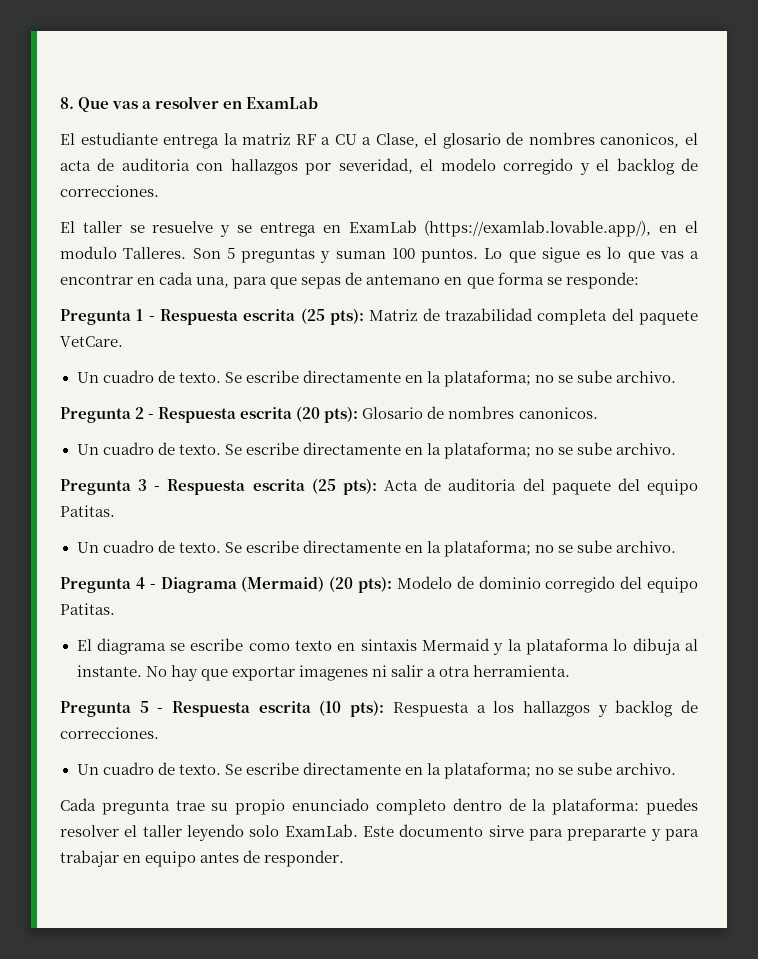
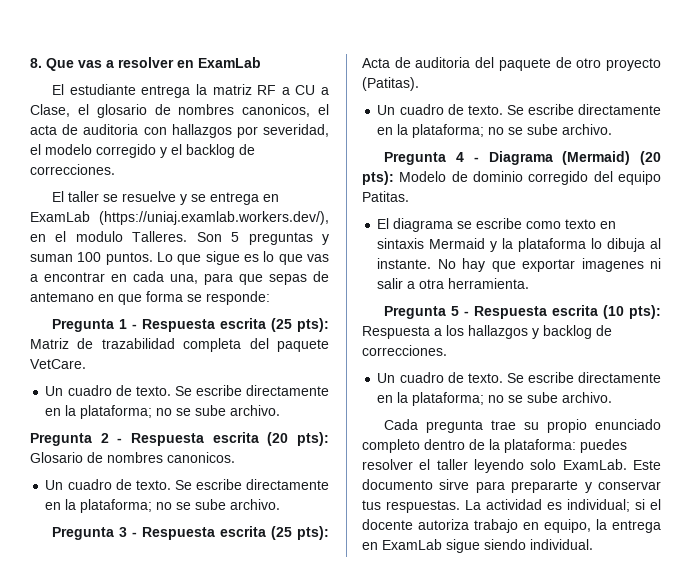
[424,220,652,237] (https://examlab.lovable.app/), -> [99,211,329,225] (https://uniaj.examlab.workers.dev/),
[617,478,698,495] [60,505,115,517] del equipo Patitas. -> [555,57,661,71] [362,77,419,91] de otro proyecto (Patitas).
[665,829,699,841] [60,850,345,867] para trabajar en equipo antes de responder. -> [598,481,661,490] [362,499,661,513] [362,519,661,533] [362,539,593,553] conservar tus respuestas. La actividad es individual; si el docente autoriza trabajo en equipo, la entrega en ExamLab sigue siendo individual.

